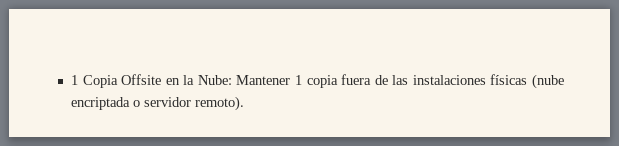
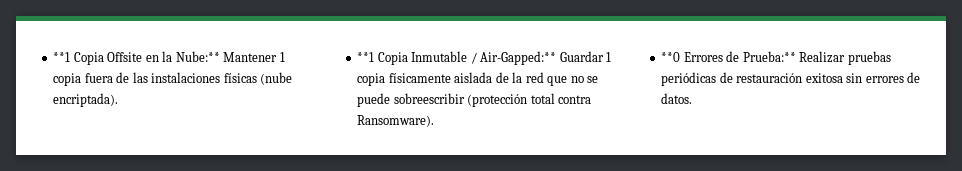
[70,75,78,85] 1 -> [53,52,71,62] **1
[197,75,232,85] Nube: -> [175,51,220,62] Nube:**
[70,96,244,111] encriptada o servidor remoto). -> [53,93,119,107] [357,51,612,65] [357,72,599,86] [357,93,592,107] [357,115,435,127] [661,51,891,65] [661,72,921,86] [661,93,693,104] encriptada). // **1 Copia Inmutable / Air-Gapped:** Guardar 1 copia físicamente aislada de la red que no se puede sobreescribir (protección total contra Ransomware). // **0 Errores de Prueba:** Realizar pruebas periódicas de restauración exitosa sin errores de datos.

